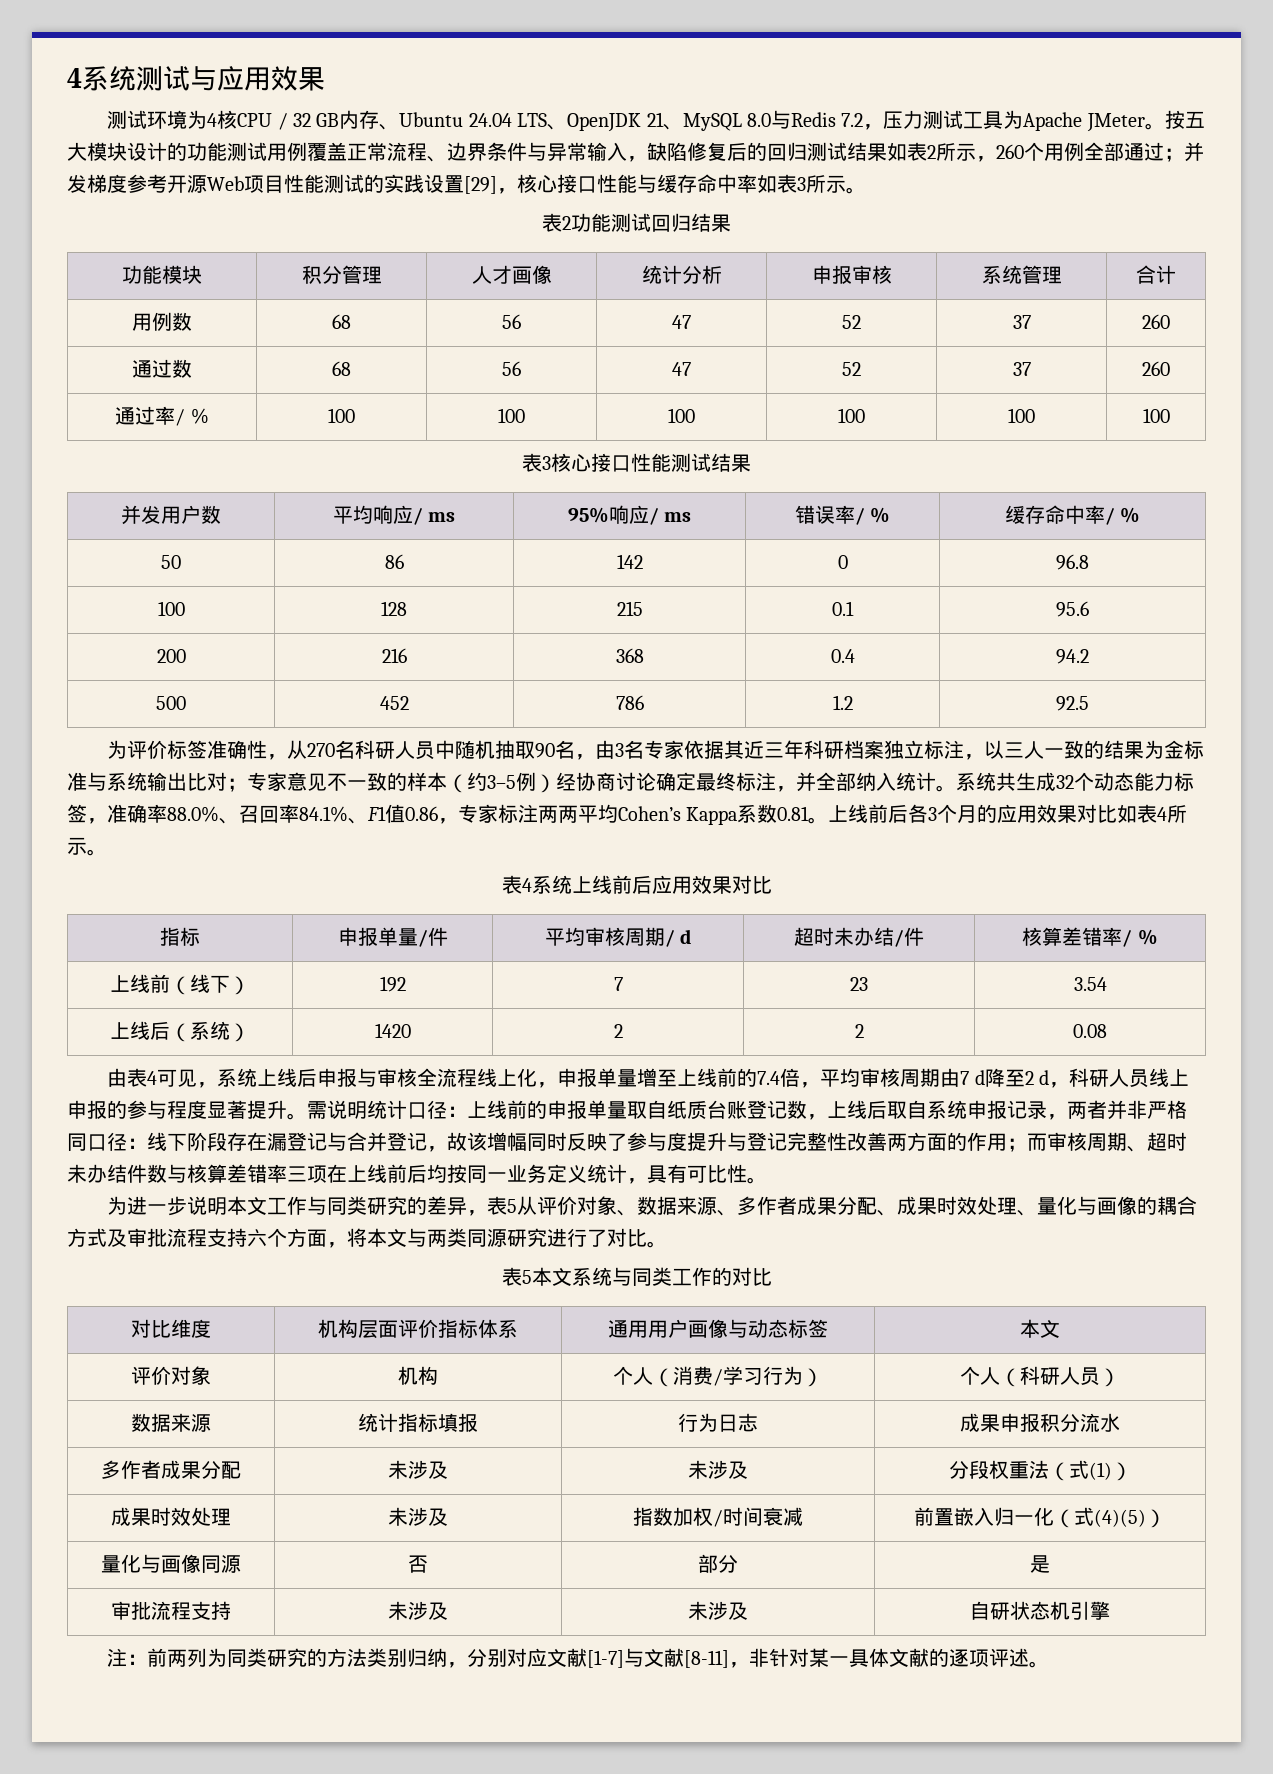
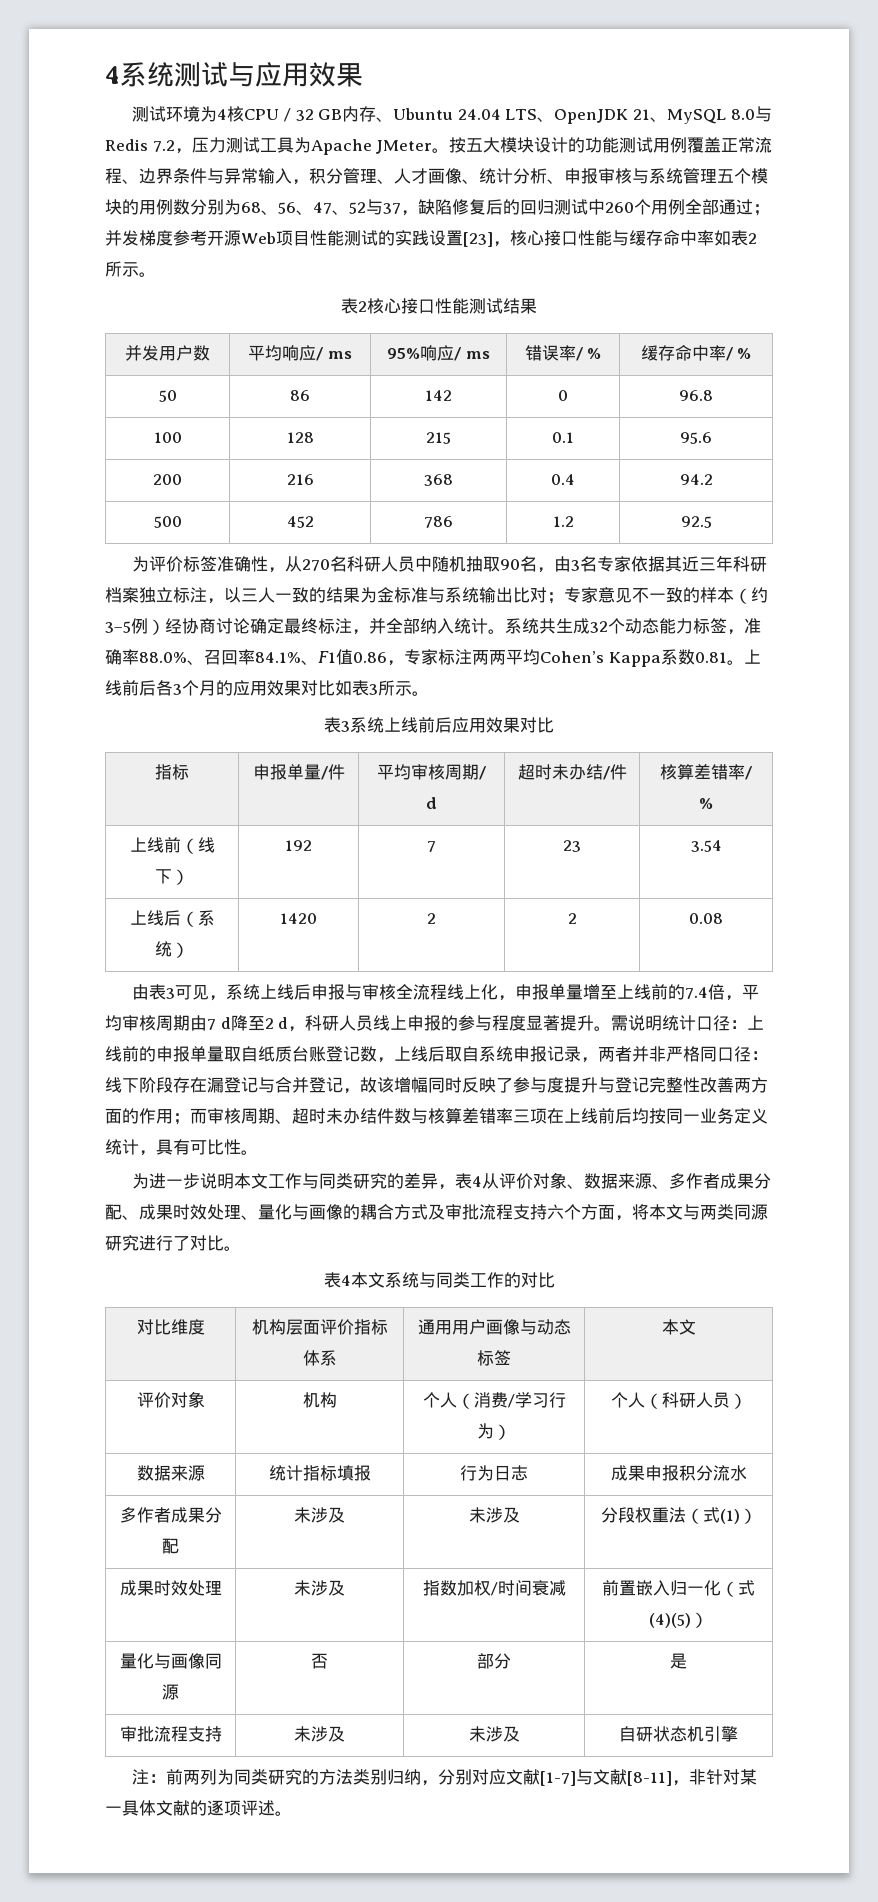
(647, 159) none -> [309,168,768,184] [105,199,418,216] 积分管理、人才画像、统计分析、申报审核与系统管理五个模块的用例数分别为68、56、47、52与37，
[847,142,996,162] 结果如表2所示， -> [588,199,605,215] 中
[464,176,497,194] [29] -> [463,232,493,247] [23]
[797,177,806,191] 3 -> [748,233,757,244] 2
[571,213,731,232] [122,265,202,284] [301,265,382,284] [471,265,552,284] [641,265,722,284] [811,265,892,284] [981,265,1062,284] [1136,265,1176,284] [132,312,192,331] [332,314,351,329] [501,314,521,329] [672,315,691,329] [842,315,861,329] [1012,315,1031,329] [1142,314,1170,329] [132,359,192,378] [332,361,351,376] [501,361,521,376] [672,362,691,376] [842,362,861,376] [1012,362,1031,376] [1142,361,1170,376] [115,406,209,426] [328,408,355,423] [497,408,525,423] [668,408,695,423] [838,408,865,423] [1008,408,1035,423] [1142,408,1170,423] [522,453,551,472] 功能测试回归结果 // 功能模块 | 积分管理 | 人才画像 | 统计分析 | 申报审核 | 系统管理 | 合计 // 用例数 | 68 | 56 | 47 | 52 | 37 | 260 // 通过数 | 68 | 56 | 47 | 52 | 37 | 260 // 通过率/ % | 100 | 100 | 100 | 100 | 100 | 100 // 表3 -> (367, 306) none
[1157,805,1188,823] [67,837,107,856] [501,875,532,894] 4所示。 // 表4 -> [369,680,429,696] [324,717,350,733] 3所示。 // 表3
[147,1071,158,1085] 4 -> [166,988,176,999] 3
[507,1199,518,1213] 5 -> [472,1176,483,1187] 4
[521,1270,532,1284] 5 -> [340,1275,351,1286] 4

